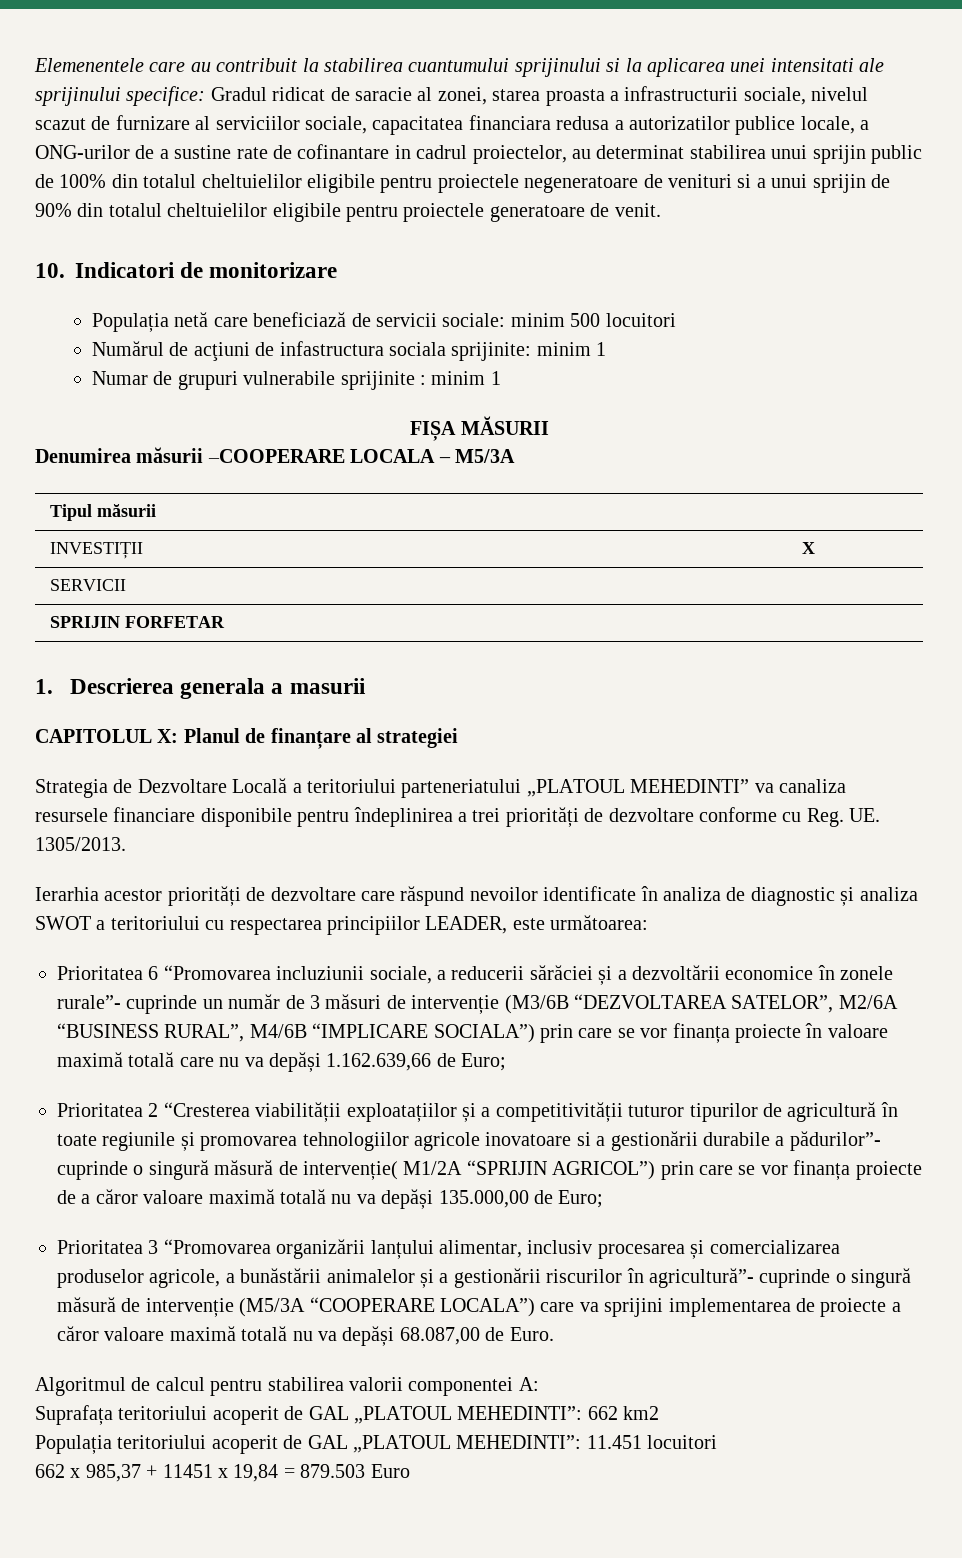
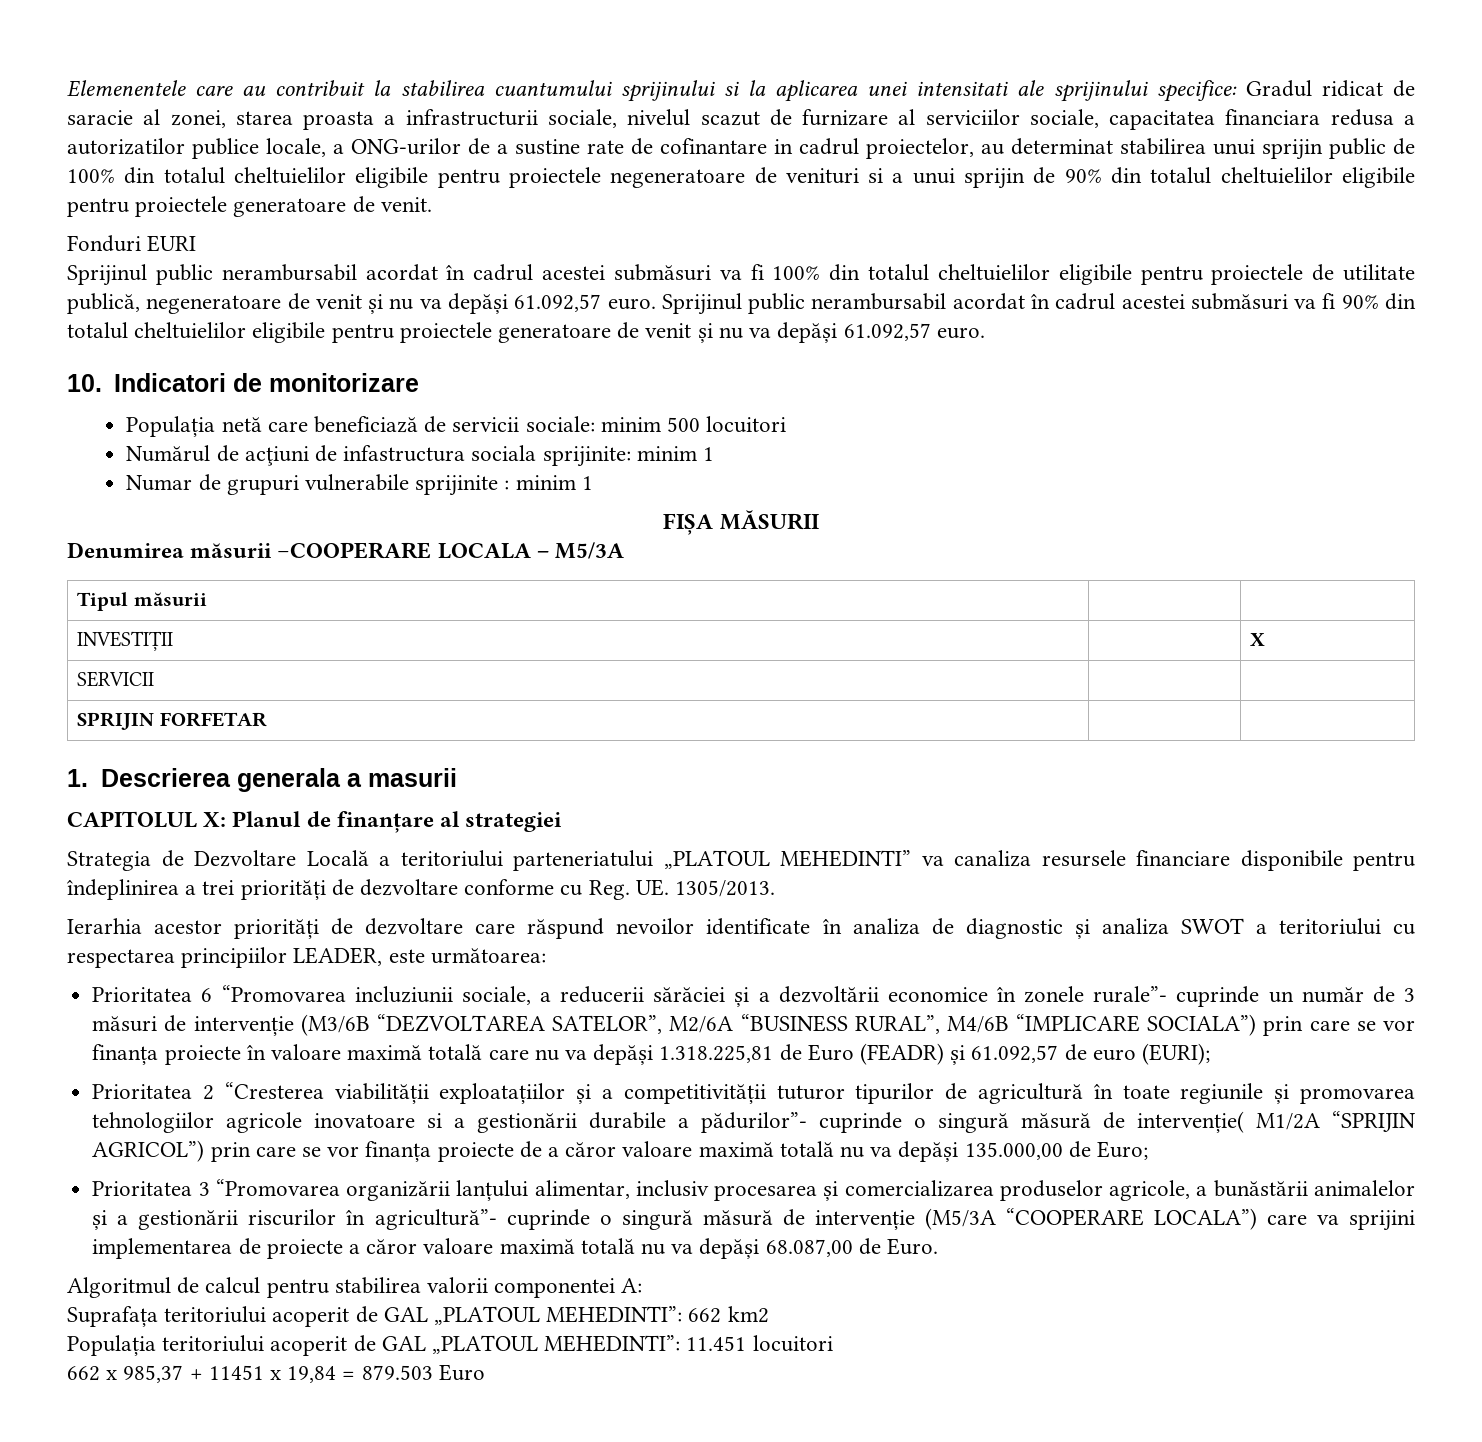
(661, 210) none -> [67,235,197,252] [67,264,1415,286] [67,293,1416,315] [67,322,985,343] // Fonduri EURI // Sprijinul public nerambursabil acordat în cadrul acestei submăsuri va fi 100% din totalul cheltuielilor eligibile pentru proiectele de utilitate publică, negeneratoare de venit și nu va depăși 61.092,57 euro. Sprijinul public nerambursabil acordat în cadrul acestei submăsuri va fi 90% din totalul cheltuielilor eligibile pentru proiectele generatoare de venit și nu va depăși 61.092,57 euro.
[326,1053,507,1071] 1.162.639,66 de Euro; -> [659,1043,1211,1065] 1.318.225,81 de Euro (FEADR) și 61.092,57 de euro (EURI);

